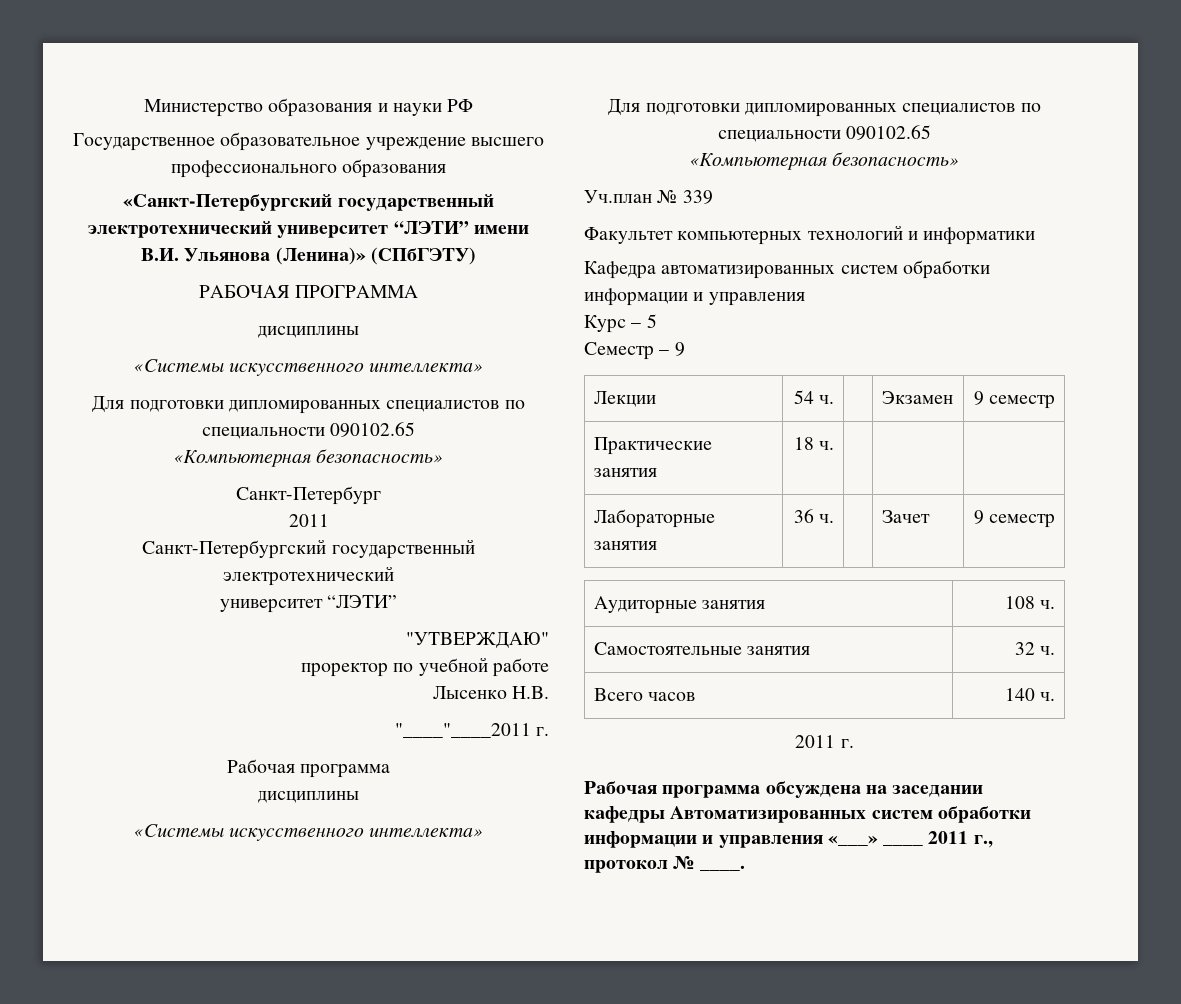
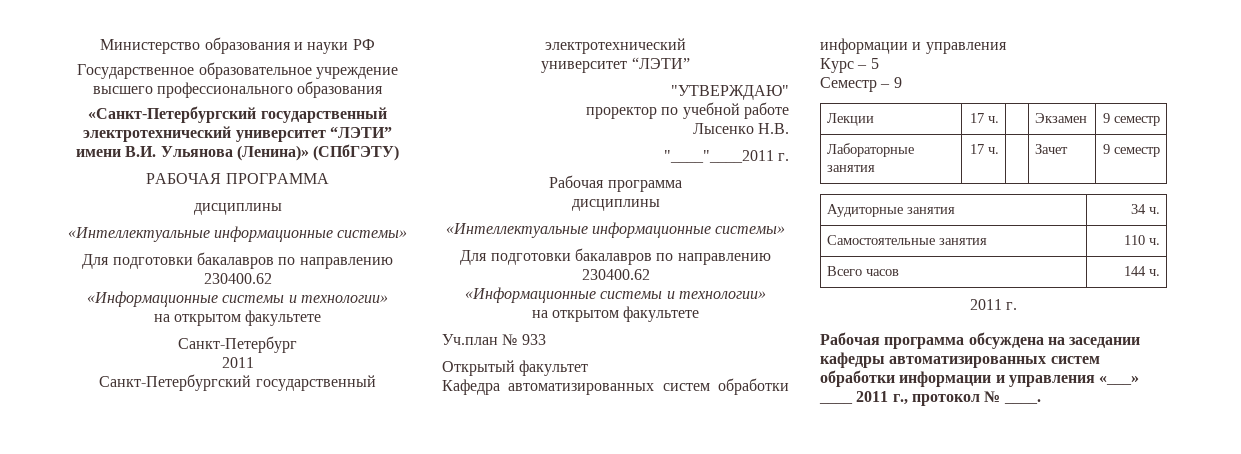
[133,359,484,376] [92,396,525,414] [201,422,416,439] [173,449,444,467] «Системы искусственного интеллекта» // Для подготовки дипломированных специалистов по специальности 090102.65 // «Компьютерная безопасность» -> [67,226,408,242] [82,252,393,269] [203,273,272,284] [87,291,388,307] [153,310,322,326] «Интеллектуальные информационные системы» // Для подготовки бакалавров по направлению 230400.62 // «Информационные системы и технологии» // на открытом факультете
[133,824,484,841] [608,99,1041,117] [717,125,932,142] [689,152,960,170] [584,190,713,204] [584,225,1036,245] «Системы искусственного интеллекта» // Для подготовки дипломированных специалистов по специальности 090102.65 // «Компьютерная безопасность» // Уч.план № 339 // Факультет компьютерных технологий и информатики -> [445,222,786,238] [460,248,771,265] [581,269,650,280] [465,287,766,303] [531,306,700,322] [442,334,546,345] [442,360,589,376] «Интеллектуальные информационные системы» // Для подготовки бакалавров по направлению 230400.62 // «Информационные системы и технологии» // на открытом факультете // Уч.план № 933 // Открытый факультет
[794,390,815,404] 54 -> [969,113,984,123] 17
[593,437,712,455] [593,468,657,477] [794,437,835,450] // Практические занятия | 18 ч. | | | -> (1160, 121) none
[794,509,815,523] 36 -> [969,144,984,154] 17
[1005,596,1036,609] 108 -> [1130,204,1146,214] 34
[1015,642,1036,655] 32 -> [1123,235,1145,245] 110
[1005,688,1036,701] 140 -> [1123,266,1146,276] 144
[670,806,867,823] Автоматизированных -> [889,356,1047,368] автоматизированных

